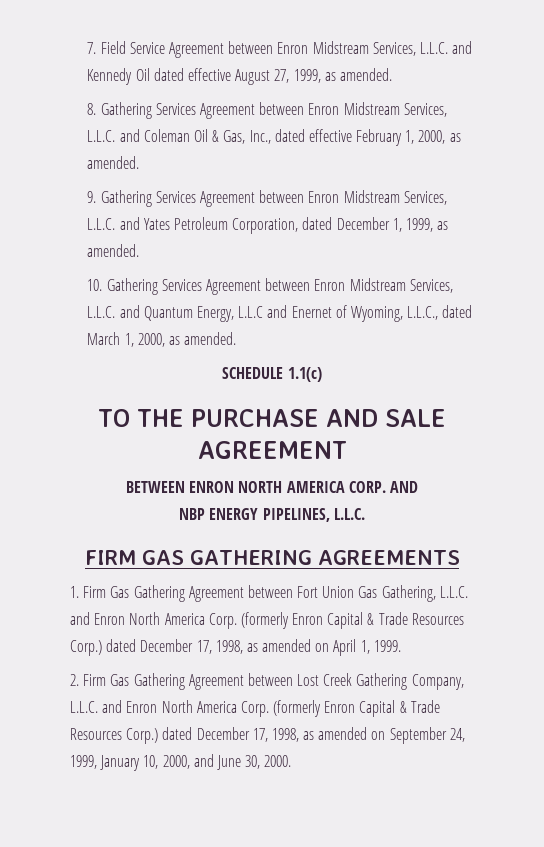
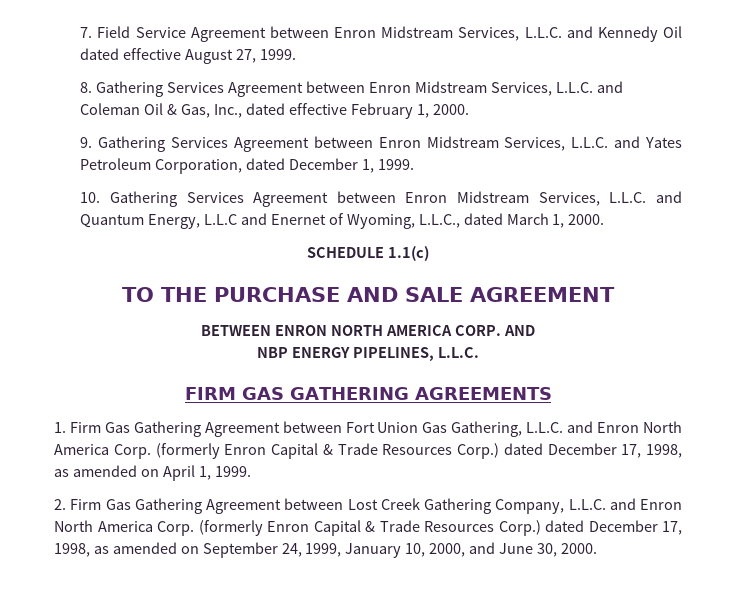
[293,68,392,83] 1999, as amended. -> [259,49,296,60] 1999.
[418,130,461,144] [87,156,140,169] 2000, as amended. -> [432,104,469,115] 2000.
[405,218,449,232] [87,244,140,257] 1999, as amended. -> [377,159,414,170] 1999.
[137,332,237,347] 2000, as amended. -> [568,214,605,225] 2000.

